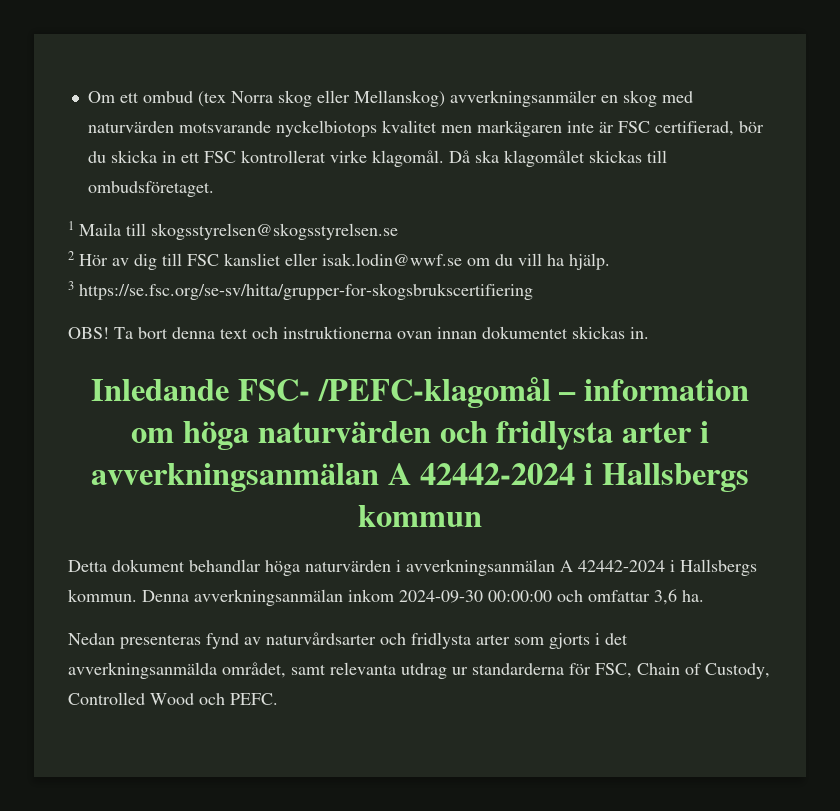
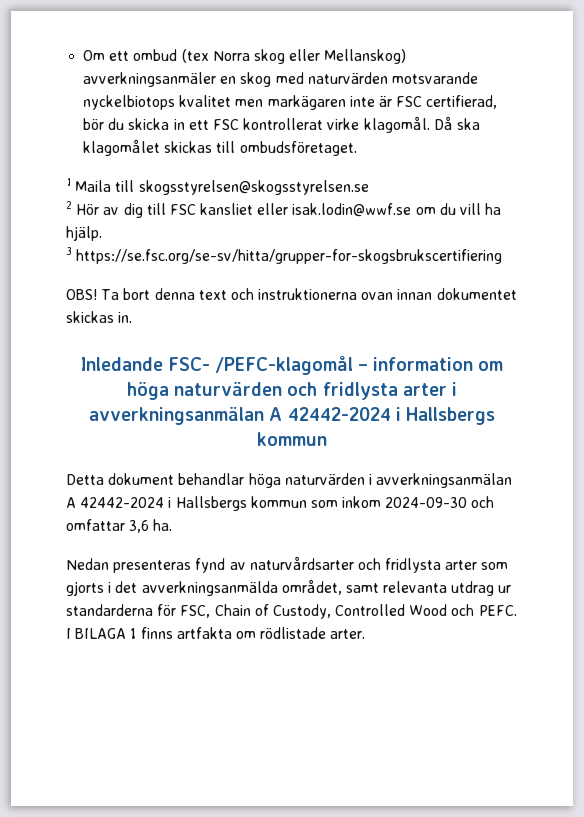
[68,589,343,606] kommun. Denna avverkningsanmälan -> [250,496,338,508] kommun som
[488,590,552,602] 00:00:00 -> (468, 502) none
(278, 699) none -> [66,627,366,639] I BILAGA 1 finns artfakta om rödlistade arter.

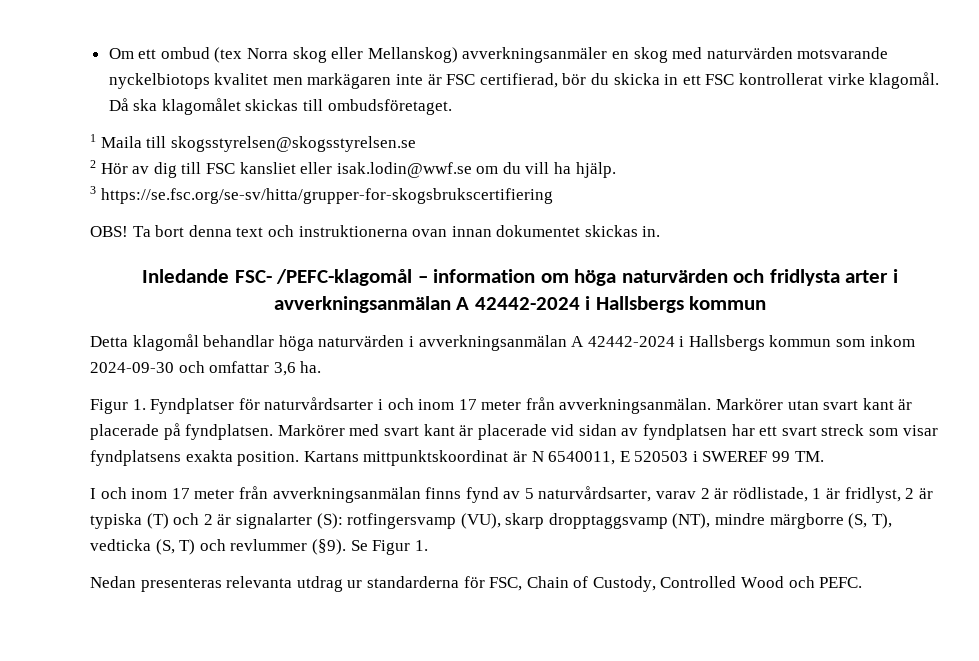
[108,473,175,485] dokument -> [132,334,199,351] klagomål
[66,556,509,573] [66,579,379,596] Nedan presenteras fynd av naturvårdsarter och fridlysta arter som gjorts i det avverkningsanmälda området, samt -> [90,397,913,414] [90,423,938,440] [90,450,824,466] [90,486,933,503] [90,513,892,529] [90,539,428,555] [90,576,222,592] Figur 1. Fyndplatser för naturvårdsarter i och inom 17 meter från avverkningsanmälan. Markörer utan svart kant är placerade på fyndplatsen. Markörer med svart kant är placerade vid sidan av fyndplatsen har ett svart streck som visar fyndplatsens exakta position. Kartans mittpunktskoordinat är N 6540011, E 520503 i SWEREF 99 TM. // I och inom 17 meter från avverkningsanmälan finns fynd av 5 naturvårdsarter, varav 2 är rödlistade, 1 är fridlyst, 2 är typiska (T) och 2 är signalarter (S): rotfingersvamp (VU), skarp dropptaggsvamp (NT), mindre märgborre (S, T), vedticka (S, T) och revlummer (§9). Se Figur 1. // Nedan presenteras
[66,627,366,639] I BILAGA 1 finns artfakta om rödlistade arter. -> (863, 582) none

